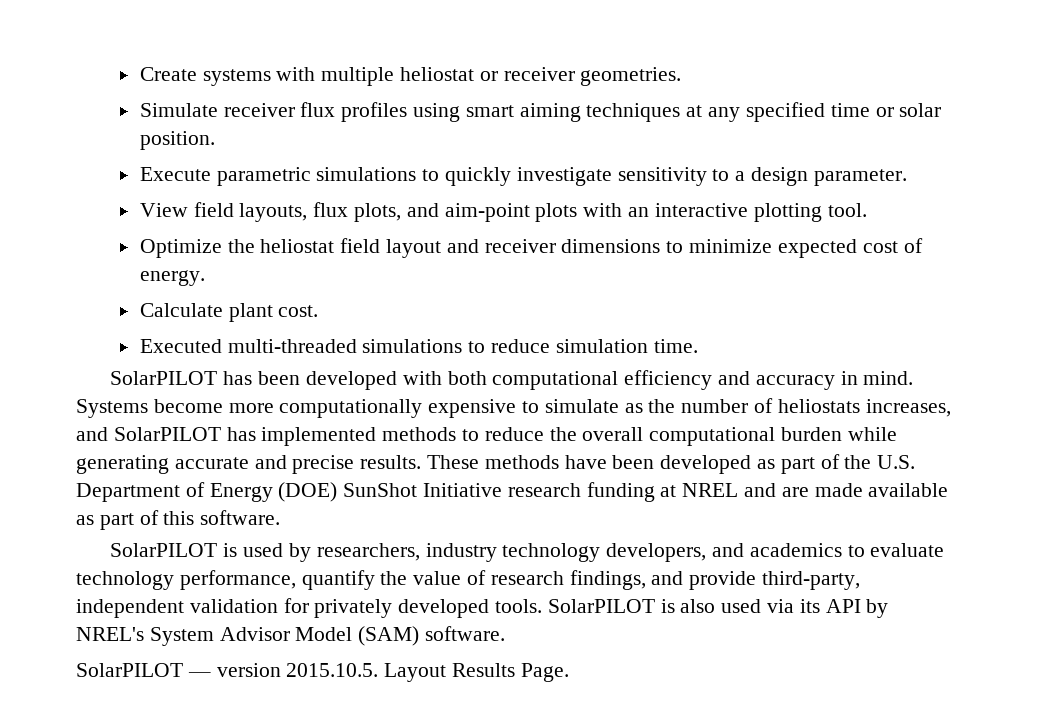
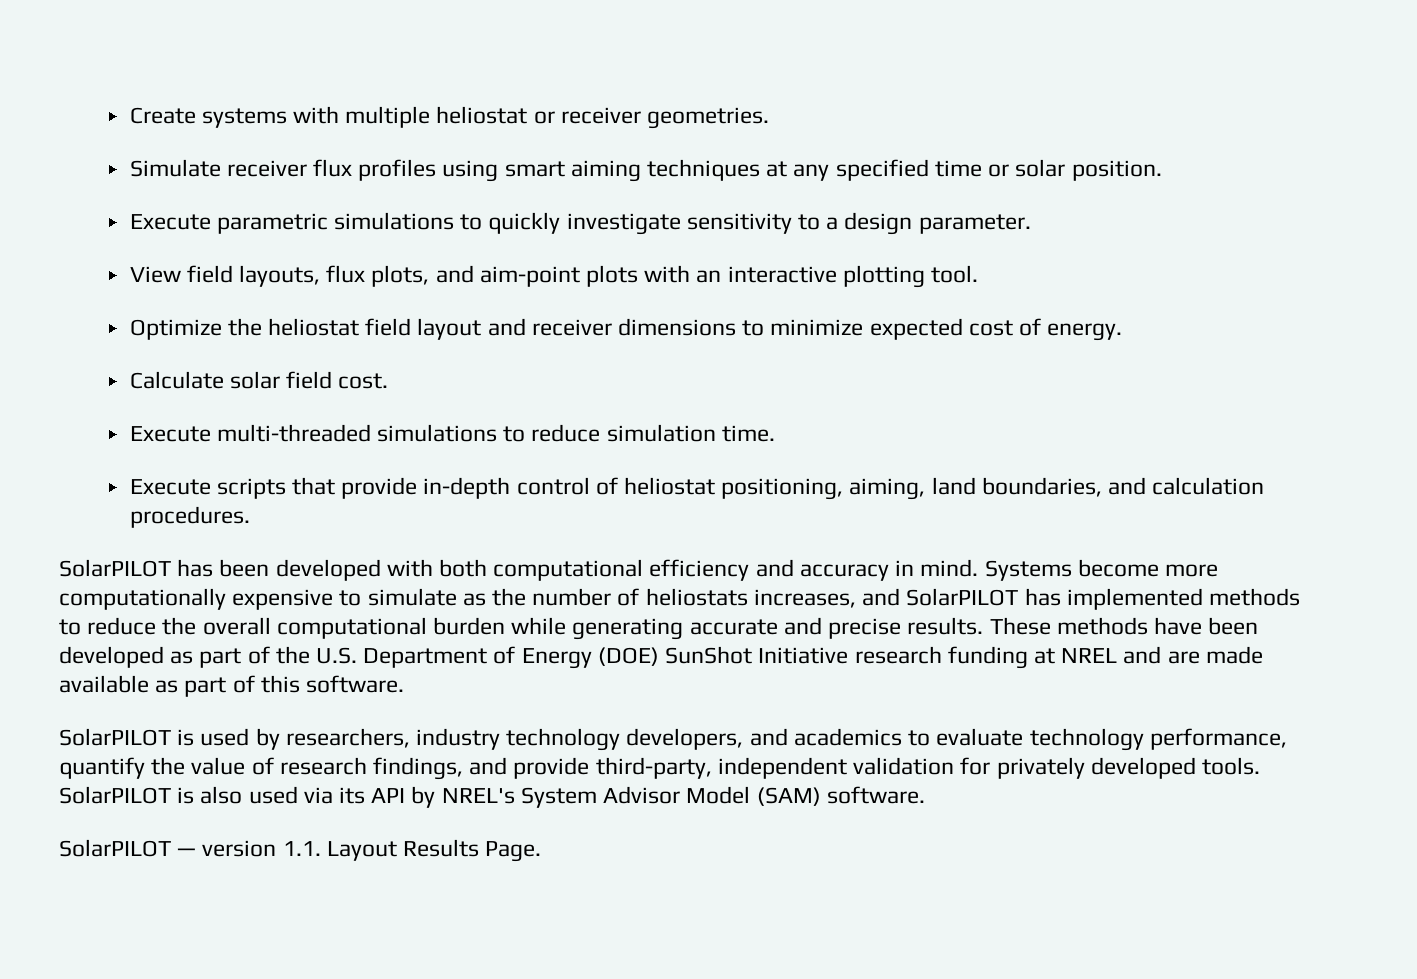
[228,303,273,322] plant -> [229,371,332,389] solar field
[139,339,222,353] Executed -> [129,426,211,442] Execute
(698, 346) none -> [129,477,1265,500] [129,506,250,528] // Execute scripts that provide in-depth control of heliostat positioning, aiming, land boundaries, and calculation procedures.
[286,663,379,677] 2015.10.5. -> [282,841,321,856] 1.1.

